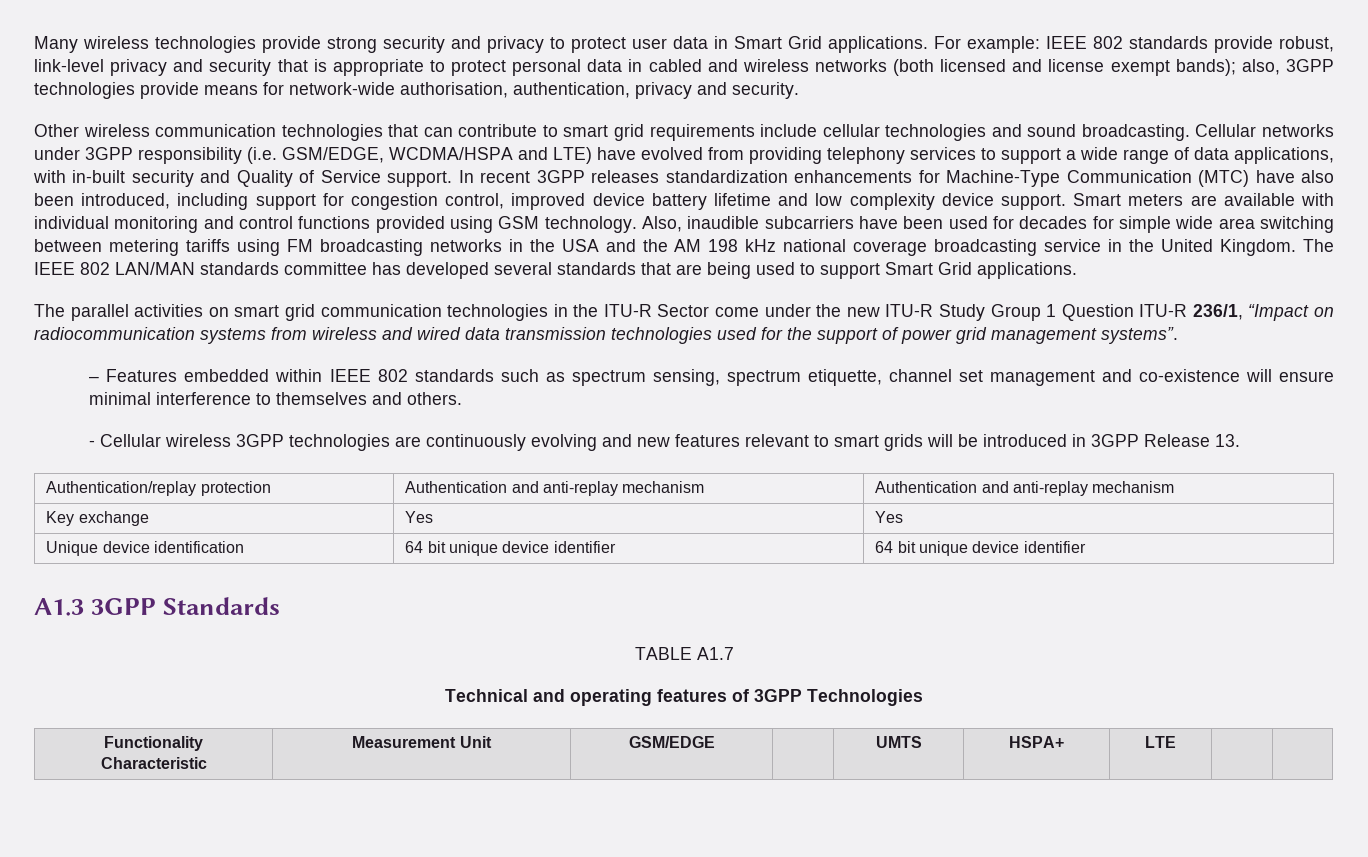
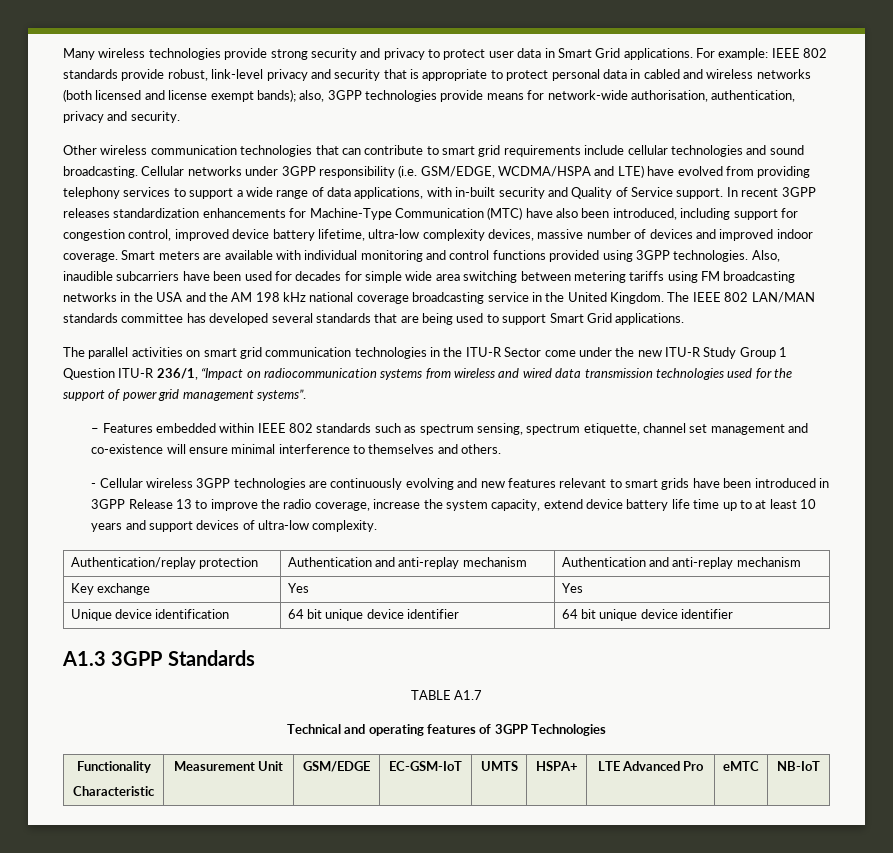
[714,193,1067,210] lifetime and low complexity device support. -> [317,229,813,241] [63,253,118,262] lifetime, ultra-low complexity devices, massive number of devices and improved indoor coverage.
[498,216,637,233] GSM technology. -> [635,250,749,262] 3GPP technologies.
[927,434,979,447] will be -> [692,478,752,488] have been
[1215,434,1241,447] 13. -> [175,499,817,511] [91,520,378,532] 13 to improve the radio coverage, increase the system capacity, extend device battery life time up to at least 10 years and support devices of ultra-low complexity.
(715, 742) none -> [389,761,462,771] EC-GSM-IoT
(1176, 742) | | -> [622,761,705,771] [723,761,759,771] [777,761,820,771] Advanced Pro | eMTC | NB-IoT

